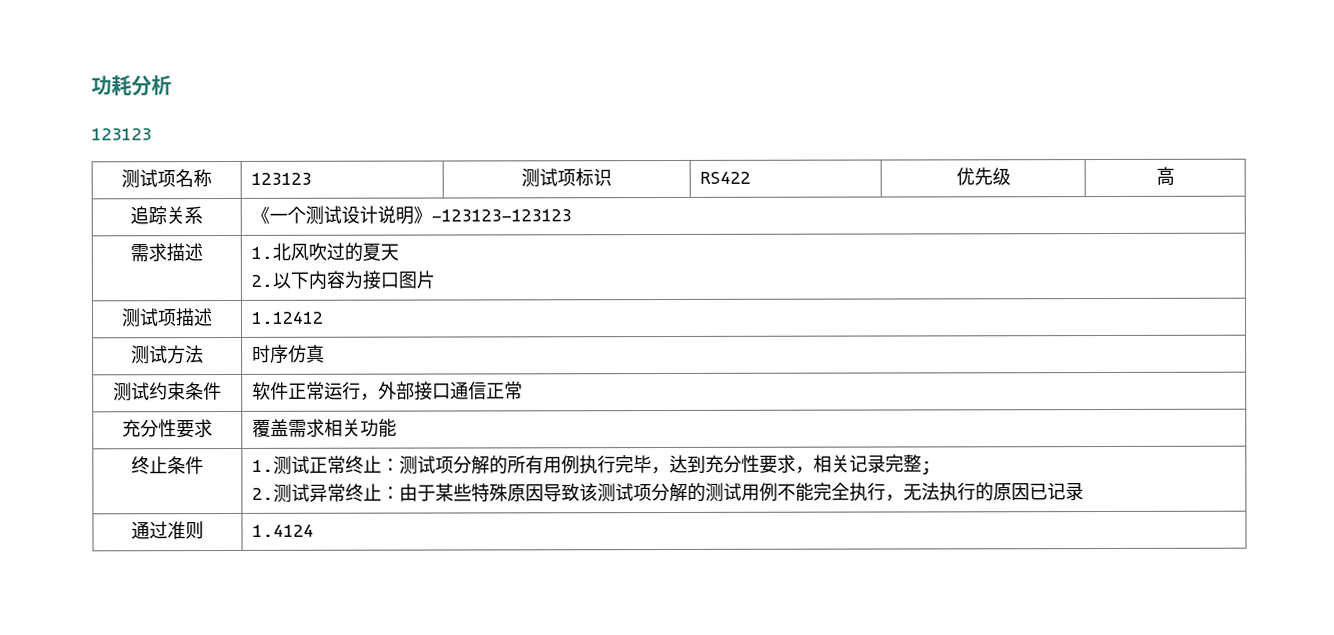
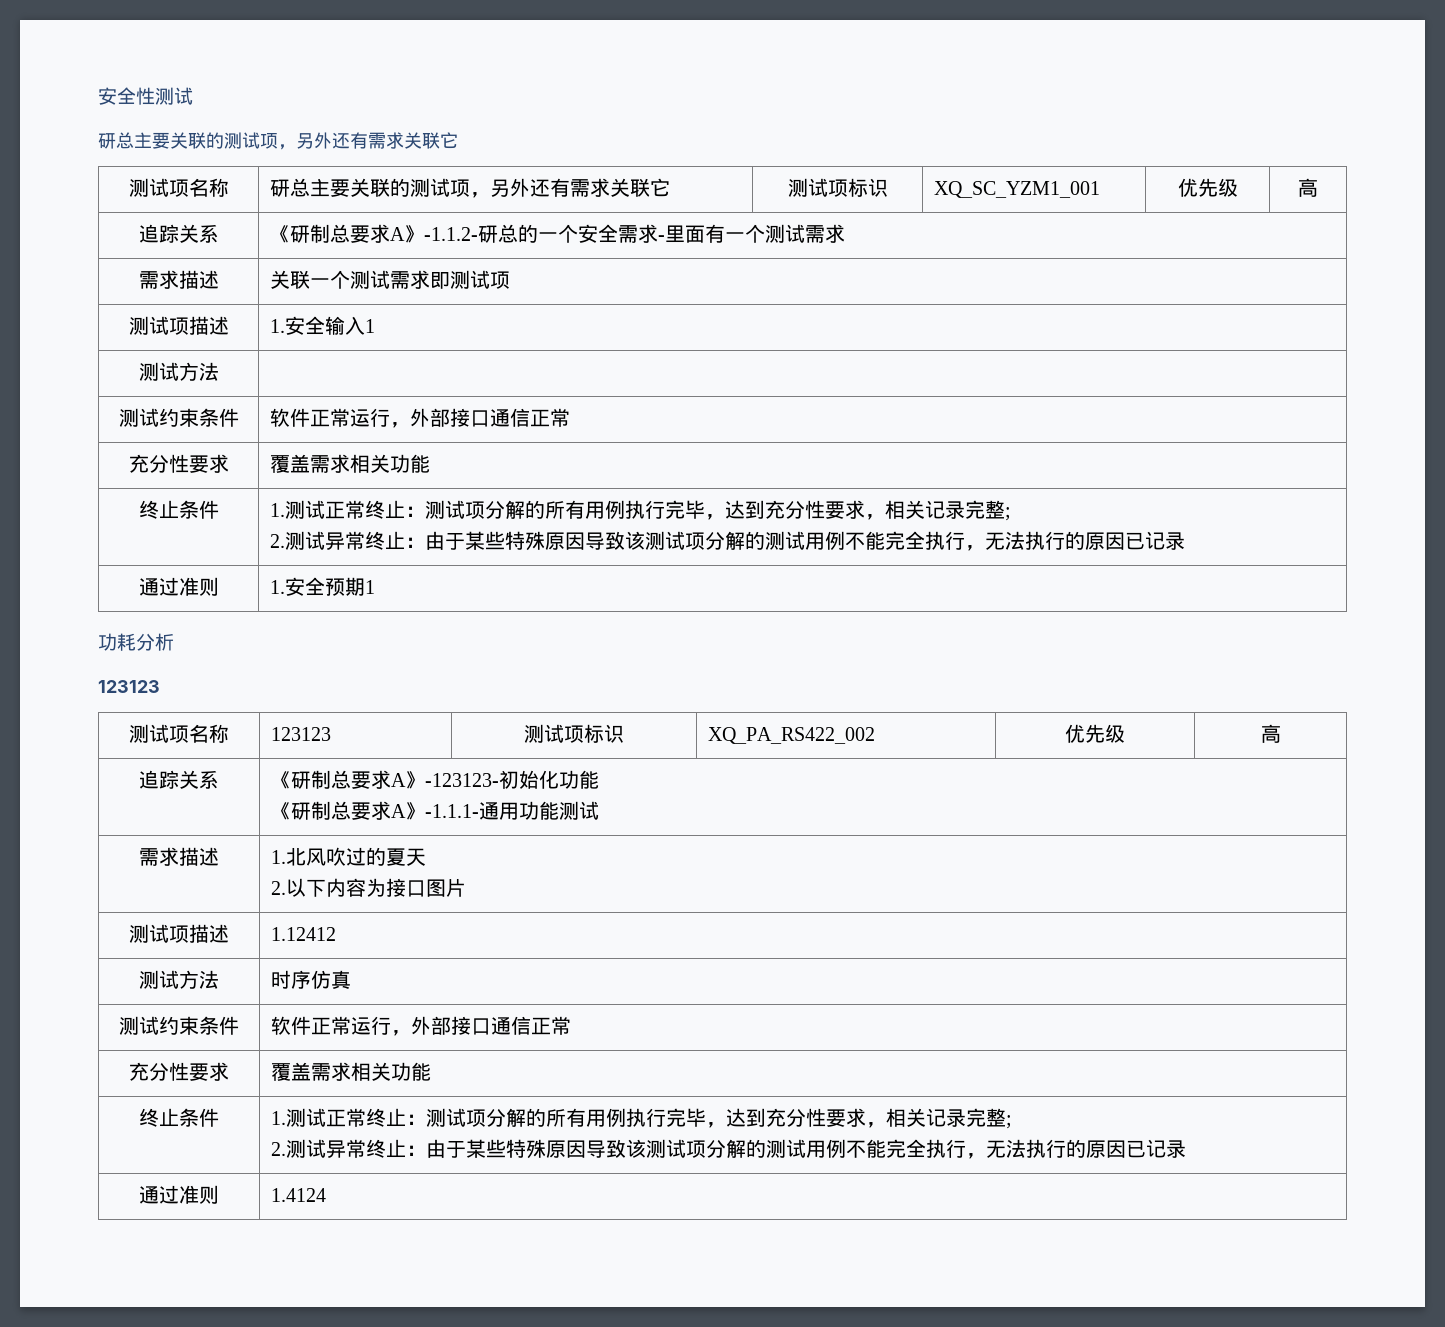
(91, 85) none -> [98,87,193,105] [98,132,458,150] [128,178,229,197] [269,178,670,198] [787,178,888,197] [933,181,1100,198] [1177,178,1238,197] [1298,178,1318,197] [138,224,219,243] [269,224,845,243] [138,270,219,289] [269,270,510,289] [128,316,229,335] [269,316,375,335] [138,362,219,381] [118,408,239,427] [269,408,570,428] [128,454,229,473] [269,454,430,473] [138,500,219,519] [269,500,1011,521] [269,531,1185,551] [138,577,219,596] [269,577,375,596] 安全性测试 // 研总主要关联的测试项，另外还有需求关联它 // 测试项名称 | 研总主要关联的测试项，另外还有需求关联它 | 测试项标识 | XQ_SC_YZM1_001 | 优先级 | 高 // 追踪关系 | 《研制总要求A》-1.1.2-研总的一个安全需求-里面有一个测试需求 // 需求描述 | 关联一个测试需求即测试项 // 测试项描述 | 1.安全输入1 // 测试方法 | // 测试约束条件 | 软件正常运行，外部接口通信正常 // 充分性要求 | 覆盖需求相关功能 // 终止条件 | 1.测试正常终止：测试项分解的所有用例执行完毕，达到充分性要求，相关记录完整; // 2.测试异常终止：由于某些特殊原因导致该测试项分解的测试用例不能完全执行，无法执行的原因已记录 // 通过准则 | 1.安全预期1 //
[699,171,751,184] [955,167,1011,186] [1155,166,1175,186] [130,206,203,225] [250,205,572,225] RS422 | 优先级 | 高 // 追踪关系 | 《一个测试设计说明》-123123-123123 -> [707,727,875,744] [1065,724,1125,743] [1260,724,1281,743] [139,770,219,789] [270,770,599,789] [270,801,599,820] XQ_PA_RS422_002 | 优先级 | 高 // 追踪关系 | 《研制总要求A》-123123-初始化功能 // 《研制总要求A》-1.1.1-通用功能测试

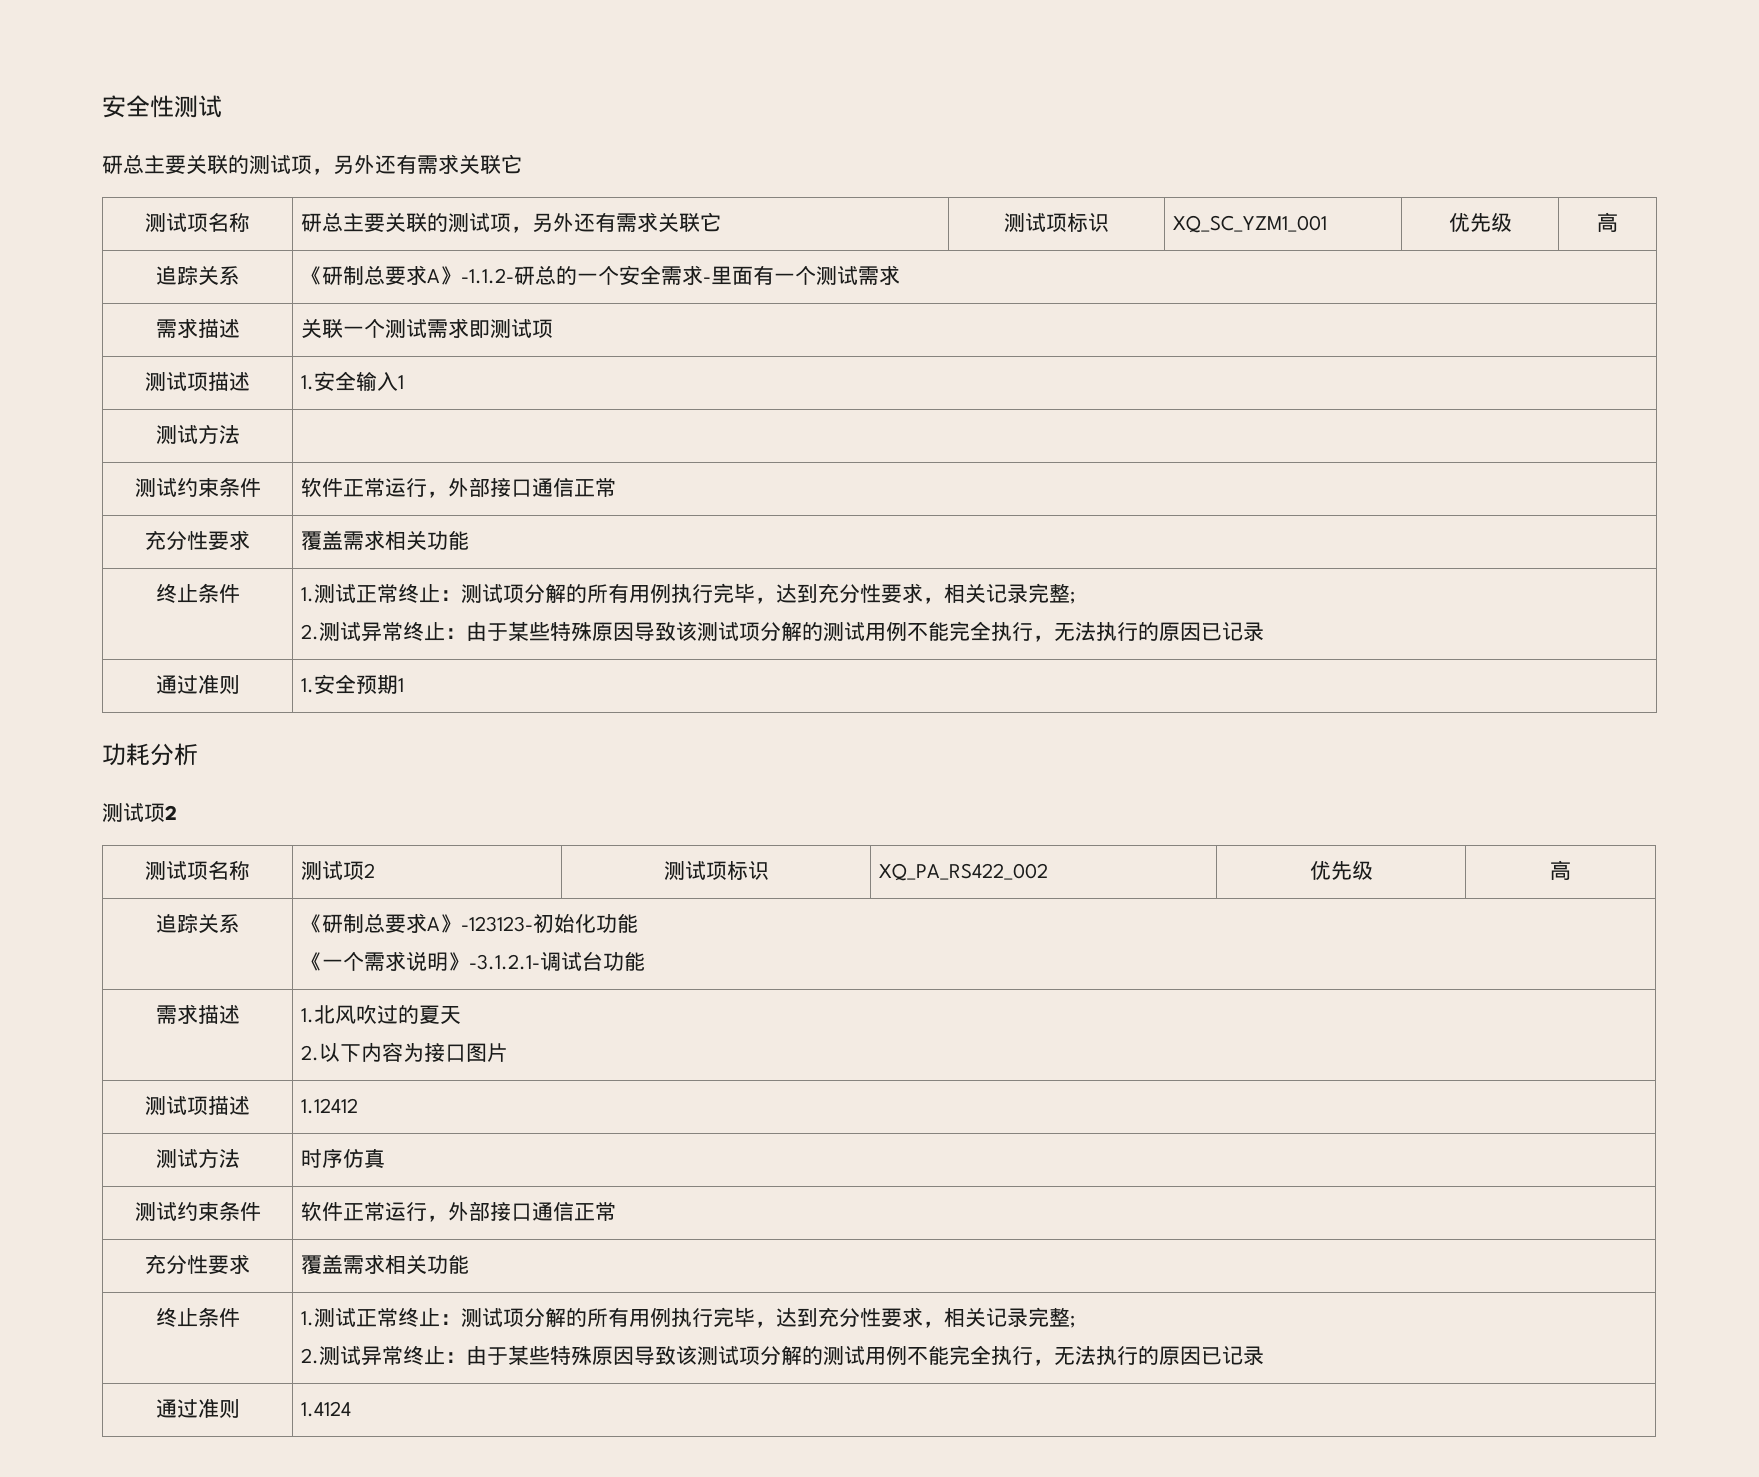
[98,680,160,693] [129,724,229,743] [270,727,331,741] 123123 // 测试项名称 | 123123 -> [102,803,177,822] [145,860,250,880] [300,861,375,880] 测试项2 // 测试项名称 | 测试项2
[290,801,599,820] 研制总要求A》-1.1.1-通用功能测试 -> [321,951,645,971] 一个需求说明》-3.1.2.1-调试台功能

